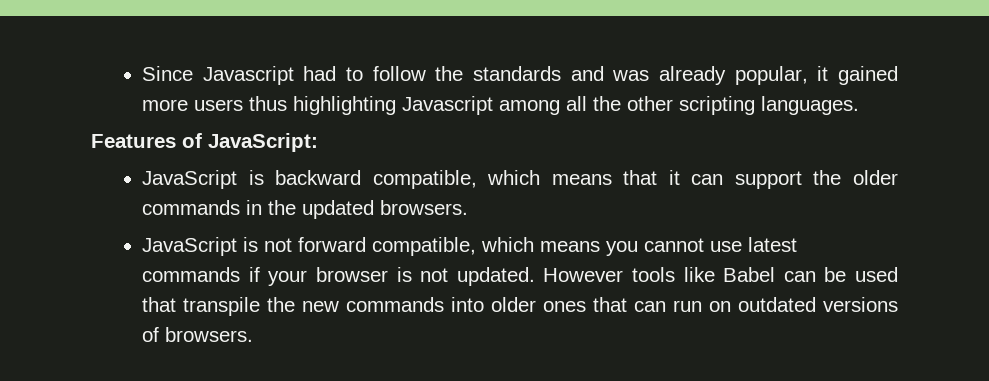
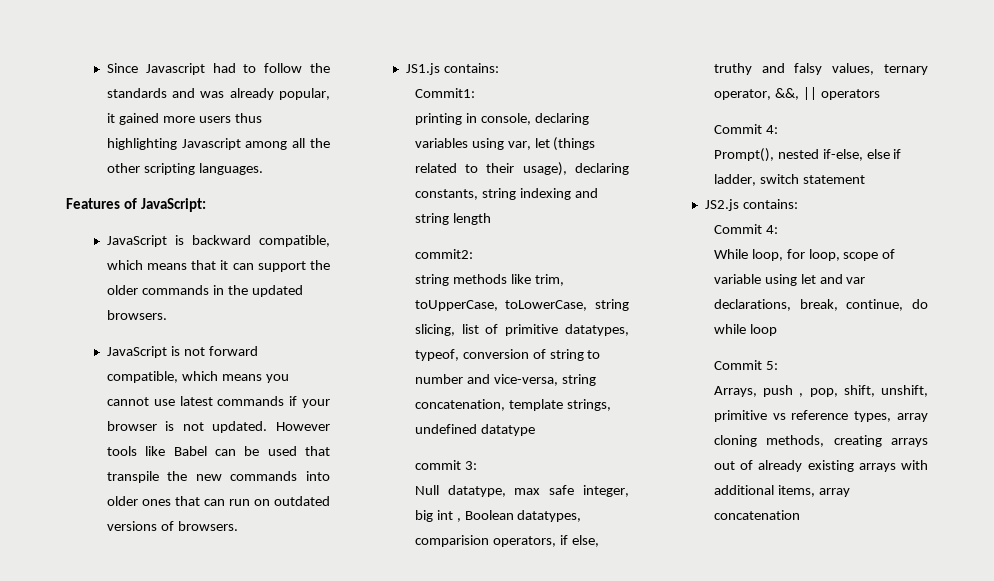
(254, 334) none -> [405,63,499,75] [414,88,475,98] [414,113,589,125] [414,137,596,151] [414,162,629,176] [414,188,598,200] [414,213,491,225] [414,249,473,259] [414,274,564,286] [414,299,629,311] [414,324,629,336] [414,349,601,361] [414,374,596,386] [414,399,611,411] [414,424,535,436] [414,460,477,470] [414,485,629,497] [414,510,582,522] [414,535,599,547] [713,63,928,75] [713,87,880,100] [713,124,778,134] [713,148,902,162] [713,174,865,186] [704,199,798,211] [713,224,778,234] [713,249,896,261] [713,274,866,286] [713,299,928,311] [713,324,777,336] [713,360,778,370] [713,385,928,397] [713,410,928,422] [713,435,928,447] [713,460,928,472] [713,485,850,497] [713,510,800,520] // JS1.js contains: // Commit1: // printing in console, declaring variables using var, let (things related to their usage), declaring constants, string indexing and string length // commit2: // string methods like trim, toUpperCase, toLowerCase, string slicing, list of primitive datatypes, typeof, conversion of string to number and vice-versa, string concatenation, template strings, undefined datatype // commit 3: // Null datatype, max safe integer, big int , Boolean datatypes, comparision operators, if else, truthy and falsy values, ternary operator, &&, || operators // Commit 4: // Prompt(), nested if-else, else if ladder, switch statement // JS2.js contains: // Commit 4: // While loop, for loop, scope of variable using let and var declarations, break, continue, do while loop // Commit 5: // Arrays, push , pop, shift, unshift, primitive vs reference types, array cloning methods, creating arrays out of already existing arrays with additional items, array concatenation

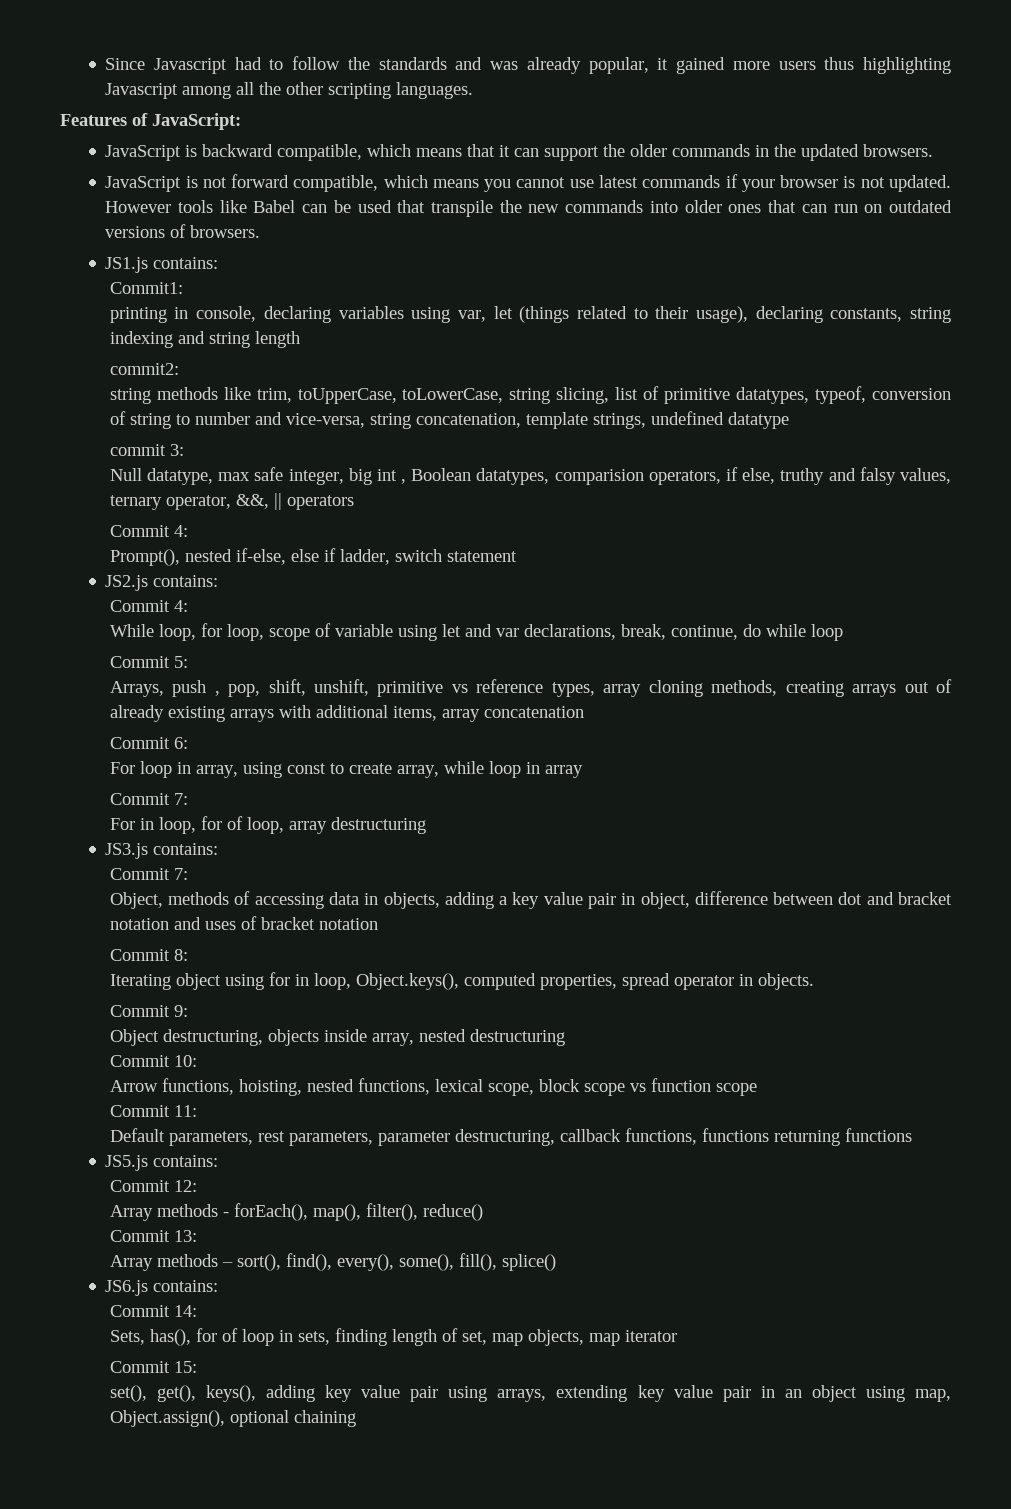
(800, 515) none -> [109,737,188,749] [109,761,583,778] [109,793,188,805] [109,816,426,834] [105,843,219,859] [109,868,188,880] [109,891,953,909] [109,916,378,930] [109,949,188,961] [109,972,814,990] [109,1005,188,1017] [109,1029,565,1046] [109,1055,197,1067] [109,1078,757,1096] [109,1105,197,1117] [109,1128,912,1146] [105,1155,219,1171] [109,1180,197,1192] [109,1203,483,1221] [109,1230,197,1242] [109,1253,556,1271] [105,1280,219,1296] [109,1305,197,1317] [109,1328,677,1346] [109,1361,197,1373] [109,1385,952,1402] [109,1410,356,1427] // Commit 6: // For loop in array, using const to create array, while loop in array // Commit 7: // For in loop, for of loop, array destructuring // JS3.js contains: // Commit 7: // Object, methods of accessing data in objects, adding a key value pair in object, difference between dot and bracket notation and uses of bracket notation // Commit 8: // Iterating object using for in loop, Object.keys(), computed properties, spread operator in objects. // Commit 9: // Object destructuring, objects inside array, nested destructuring // Commit 10: // Arrow functions, hoisting, nested functions, lexical scope, block scope vs function scope // Commit 11: // Default parameters, rest parameters, parameter destructuring, callback functions, functions returning functions // JS5.js contains: // Commit 12: // Array methods - forEach(), map(), filter(), reduce() // Commit 13: // Array methods – sort(), find(), every(), some(), fill(), splice() // JS6.js contains: // Commit 14: // Sets, has(), for of loop in sets, finding length of set, map objects, map iterator // Commit 15: // set(), get(), keys(), adding key value pair using arrays, extending key value pair in an object using map, Object.assign(), optional chaining

